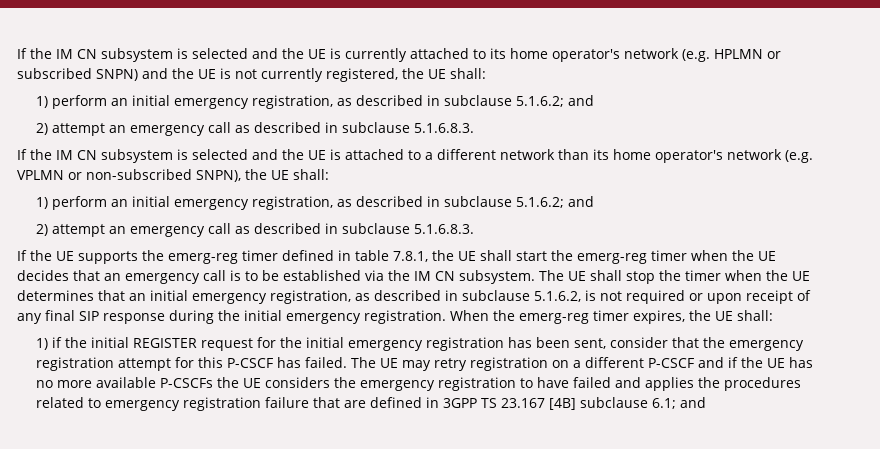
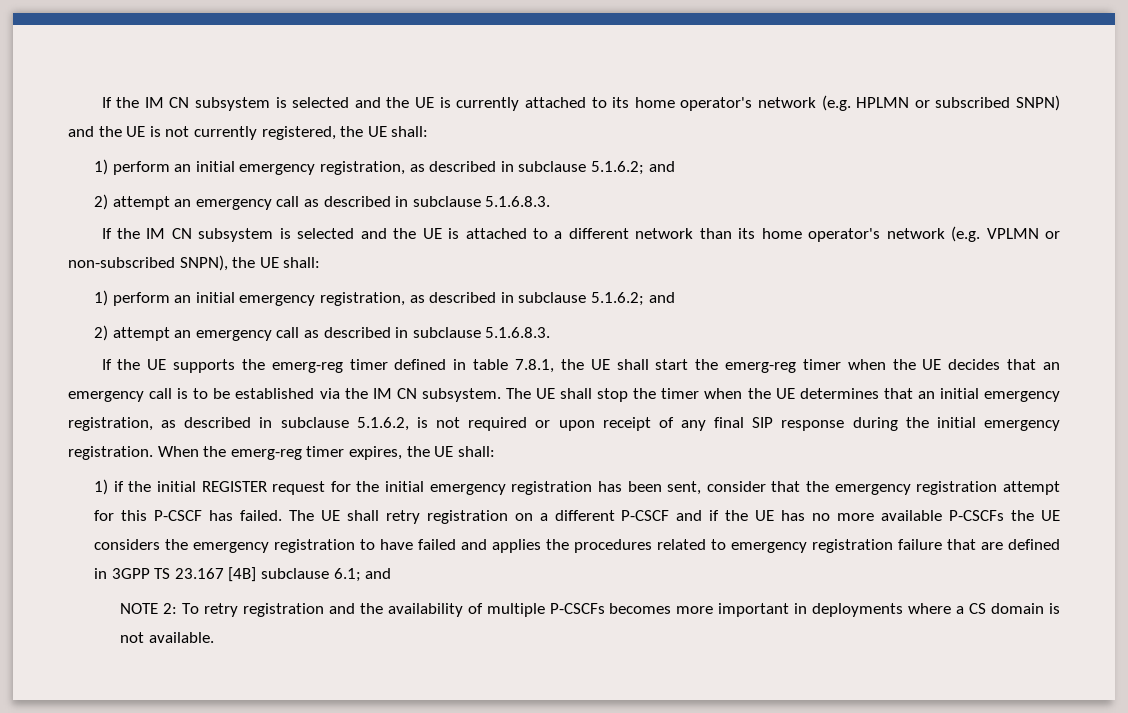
[401,360,431,371] may -> [346,510,379,521] shall
(706, 402) none -> [120,603,1061,617] [120,632,214,643] // NOTE 2: To retry registration and the availability of multiple P-CSCFs becomes more important in deployments where a CS domain is not available.

